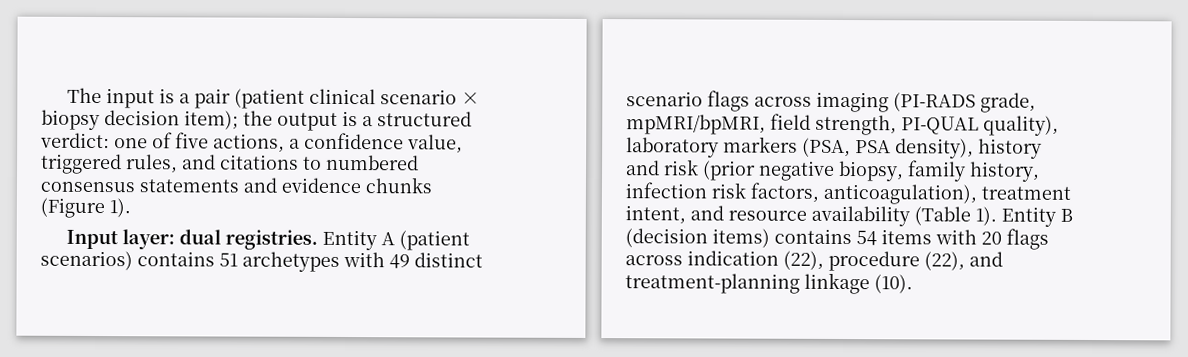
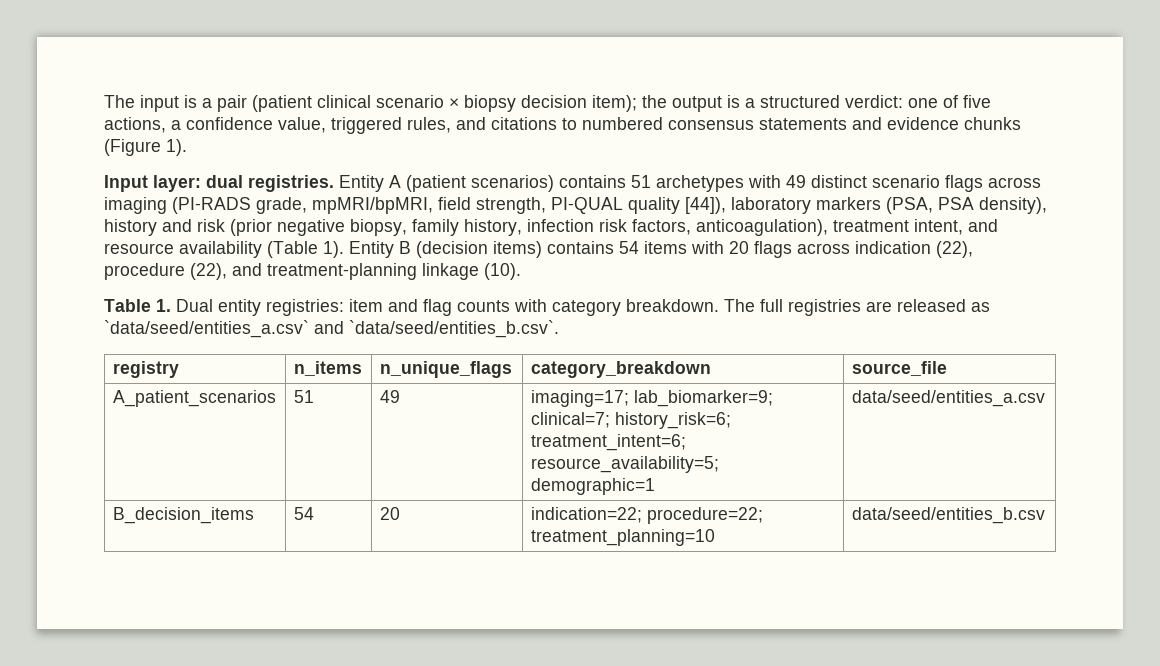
[983,115,1059,136] quality), -> [628,197,726,214] quality [44]),
(913, 284) none -> [104,299,990,316] [104,320,559,338] [112,361,179,378] [293,361,362,376] [379,361,512,378] [530,361,711,378] [851,361,947,376] [112,390,276,407] [293,390,314,403] [379,390,400,403] [530,390,773,407] [530,412,731,429] [530,434,686,451] [530,456,719,473] [530,478,655,495] [851,390,1045,407] [112,507,254,524] [293,507,314,520] [379,507,400,520] [530,507,763,524] [530,529,715,546] [851,507,1045,524] // Table 1. Dual entity registries: item and flag counts with category breakdown. The full registries are released as `data/seed/entities_a.csv` and `data/seed/entities_b.csv`. // registry | n_items | n_unique_flags | category_breakdown | source_file // A_patient_scenarios | 51 | 49 | imaging=17; lab_biomarker=9; clinical=7; history_risk=6; treatment_intent=6; resource_availability=5; demographic=1 | data/seed/entities_a.csv // B_decision_items | 54 | 20 | indication=22; procedure=22; treatment_planning=10 | data/seed/entities_b.csv

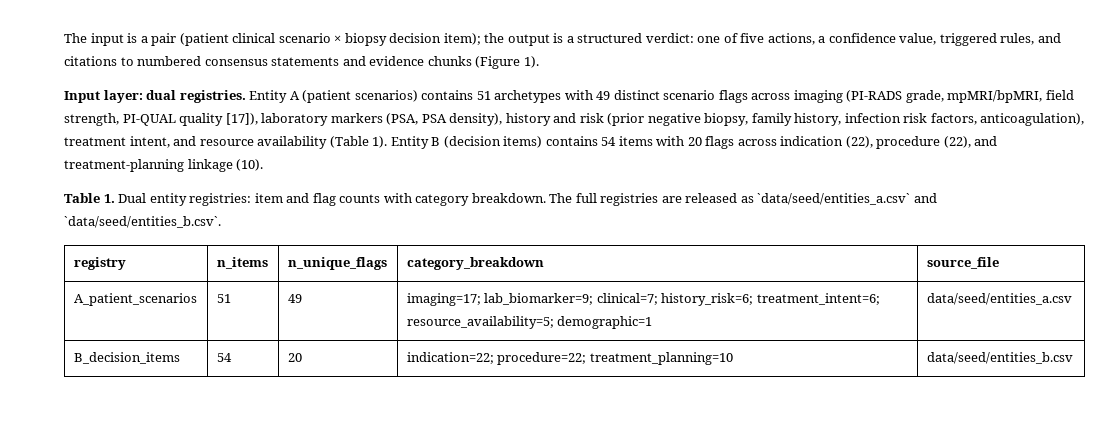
[685,197,726,214] [44]), -> [225,113,258,125] [17]),

